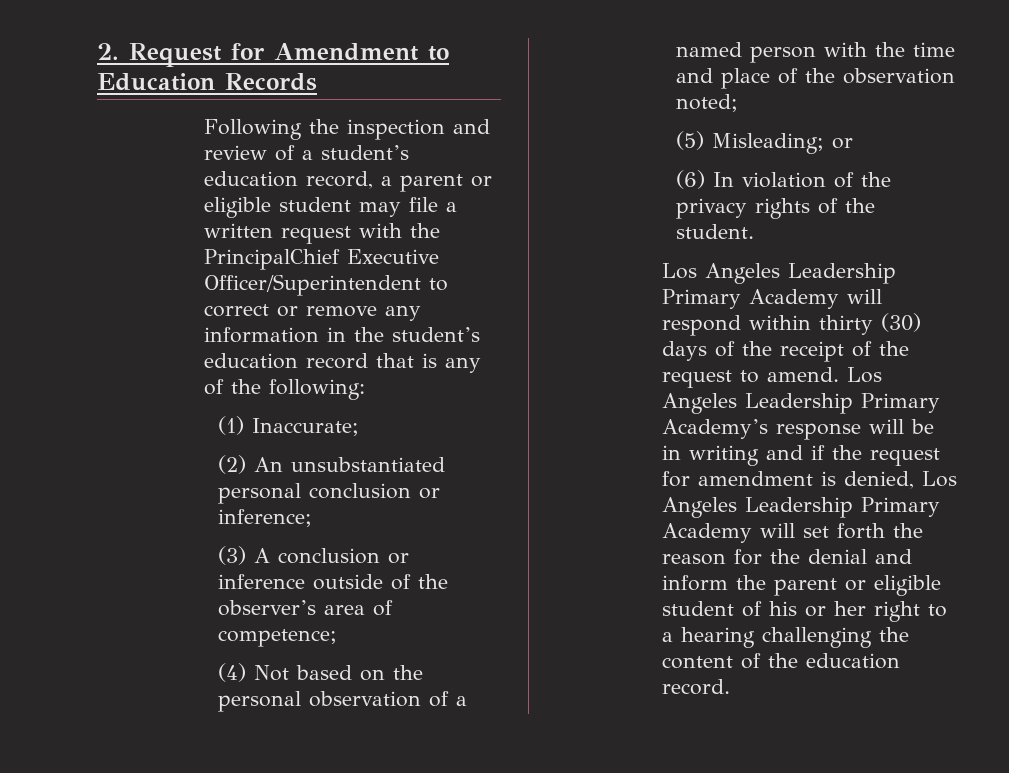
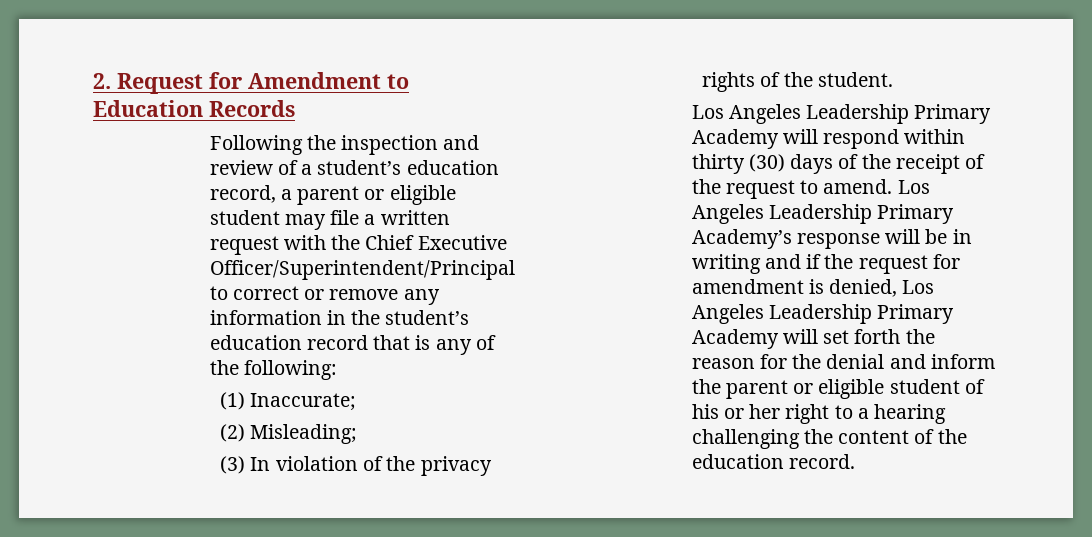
[203,249,439,270] [203,274,421,296] PrincipalChief Executive Officer/Superintendent -> [365,235,507,250] [209,260,515,280] Chief Executive Officer/Superintendent/Principal
[254,457,446,472] [218,483,441,504] [218,509,313,527] [218,546,410,565] [218,574,449,590] [218,600,394,616] [218,629,338,647] [218,663,424,682] [218,691,468,712] [676,42,956,63] [676,68,956,89] [676,94,739,112] [676,131,854,154] [676,170,706,189] An unsubstantiated personal conclusion or inference; // (3) A conclusion or inference outside of the observer’s area of competence; // (4) Not based on the personal observation of a named person with the time and place of the observation noted; // (5) Misleading; or // (6) -> [250,424,358,444] [220,456,246,474] Misleading; // (3)

